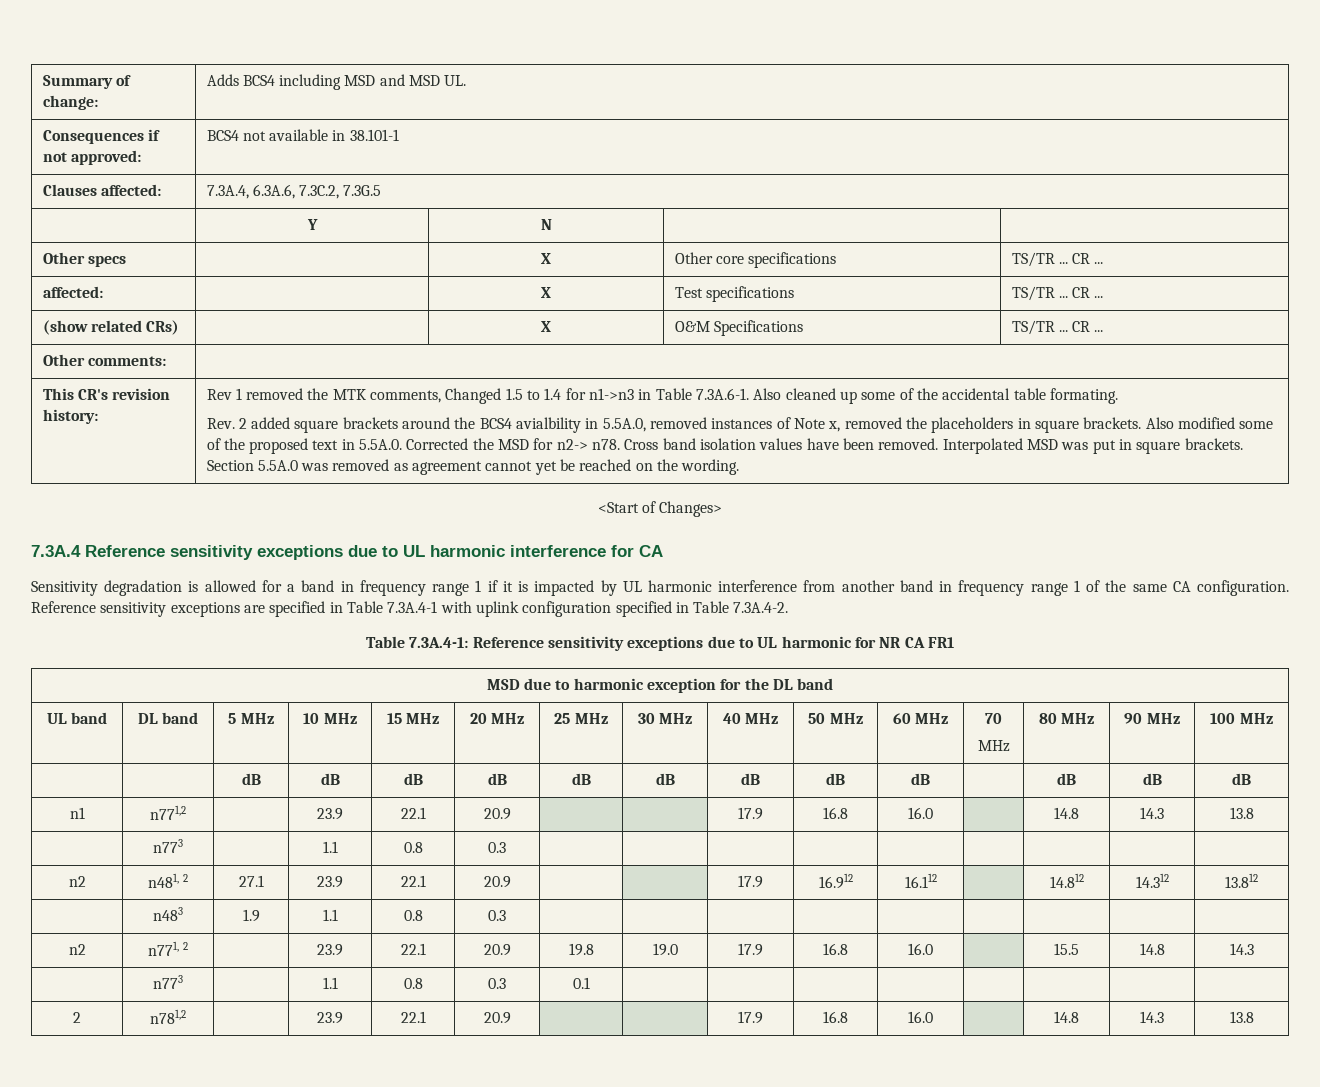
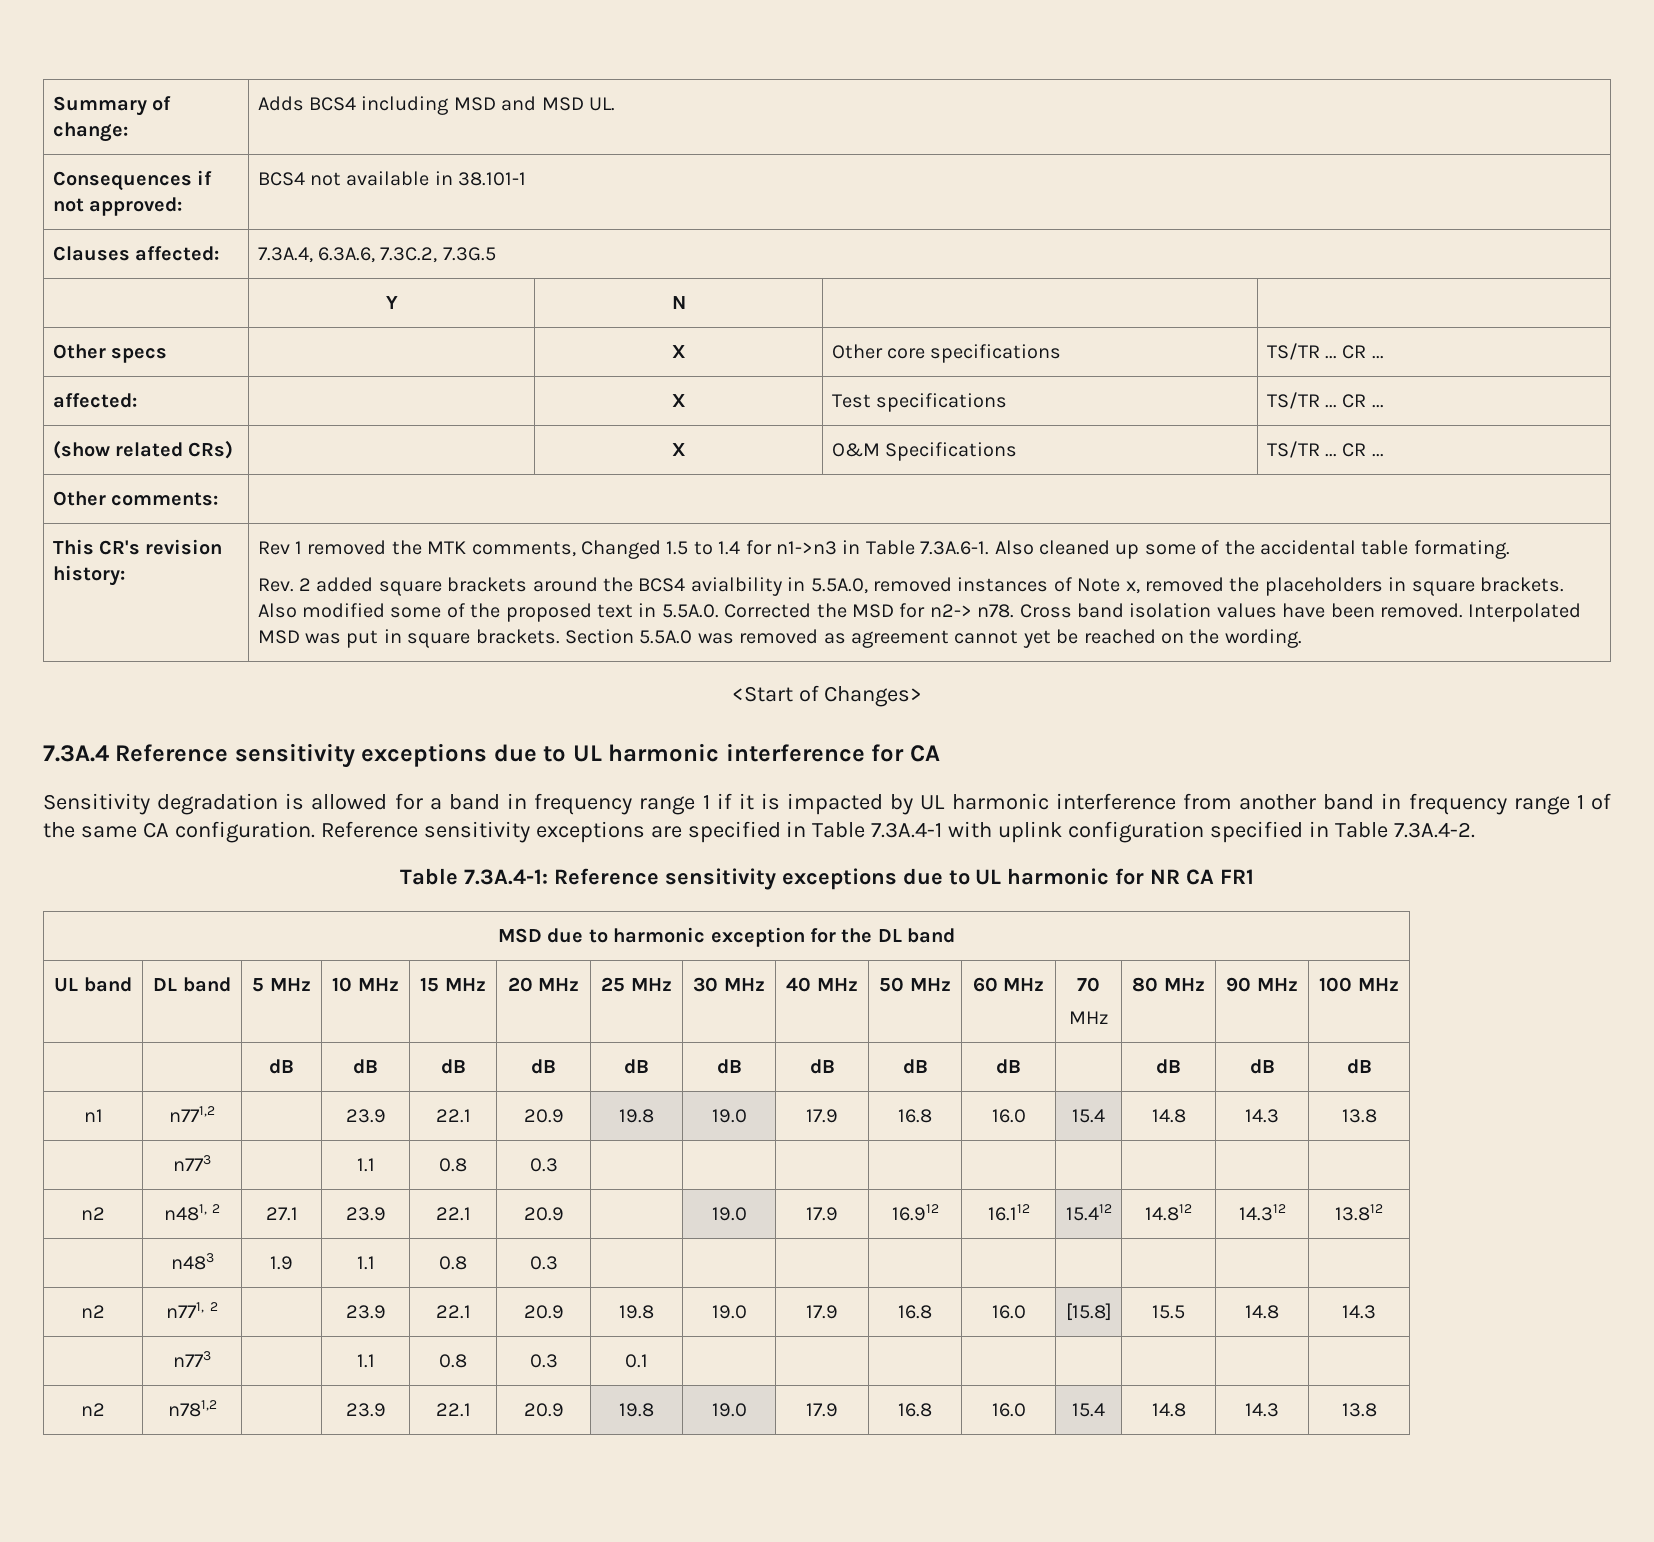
[738,807,763,820] [823,807,848,819] [908,807,933,819] | | 17.9 | 16.8 | 16.0 | -> [619,1109,654,1123] [711,1109,747,1123] [806,1109,838,1123] [898,1109,932,1123] [991,1109,1026,1123] [1072,1109,1105,1123] 19.8 | 19.0 | 17.9 | 16.8 | 16.0 | 15.4
(511, 882) none -> [711,1207,747,1221] 19.0
(937, 880) none -> [1065,1204,1112,1221] 15.412
(933, 949) none -> [1065,1303,1112,1321] [15.8]
[73,1012,81,1023] 2 -> [81,1403,105,1416] n2
[738,1011,763,1024] [823,1011,848,1023] [908,1011,933,1023] | | 17.9 | 16.8 | 16.0 | -> [619,1403,654,1417] [711,1403,747,1417] [806,1403,838,1417] [898,1403,932,1417] [991,1403,1026,1417] [1072,1403,1105,1417] 19.8 | 19.0 | 17.9 | 16.8 | 16.0 | 15.4

